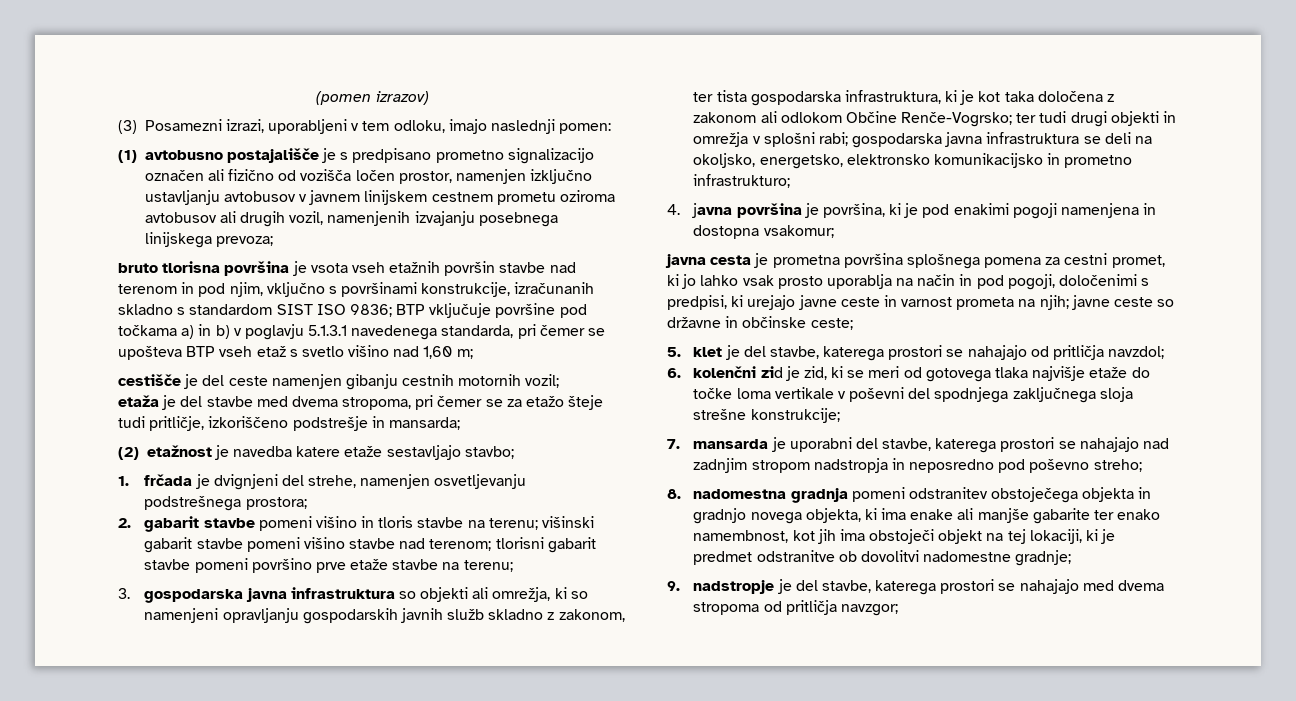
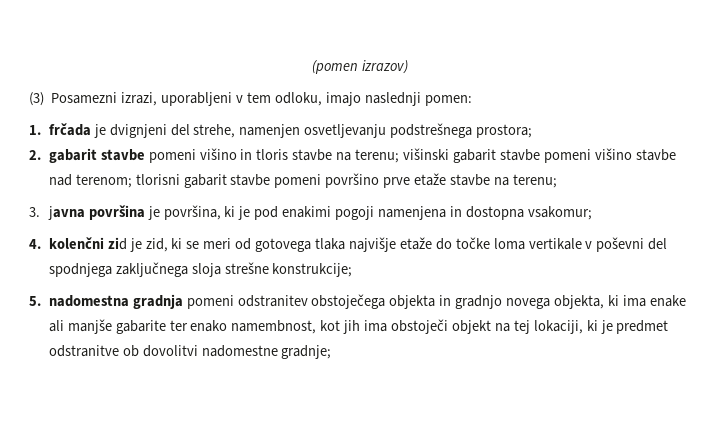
[118,148,594,164] [144,169,593,184] [144,190,616,205] [144,211,558,227] [144,232,273,248] [118,261,576,276] [118,282,595,297] [118,303,587,318] [118,324,606,340] [118,345,473,360] [118,374,560,390] [118,395,604,410] [118,416,460,431] [118,445,514,460] // (1) avtobusno postajališče je s predpisano prometno signalizacijo označen ali fizično od vozišča ločen prostor, namenjen izključno ustavljanju avtobusov v javnem linijskem cestnem prometu oziroma avtobusov ali drugih vozil, namenjenih izvajanju posebnega linijskega prevoza; // bruto tlorisna površina je vsota vseh etažnih površin stavbe nad terenom in pod njim, vključno s površinami konstrukcije, izračunanih skladno s standardom SIST ISO 9836; BTP vključuje površine pod točkama a) in b) v poglavju 5.1.3.1 navedenega standarda, pri čemer se upošteva BTP vseh etaž s svetlo višino nad 1,60 m; // cestišče je del ceste namenjen gibanju cestnih motornih vozil; // etaža je del stavbe med dvema stropoma, pri čemer se za etažo šteje tudi pritličje, izkoriščeno podstrešje in mansarda; // (2) etažnost je navedba katere etaže sestavljajo stavbo; -> (472, 100) none
[144,587,588,603] [144,608,625,624] [693,90,1114,106] [693,111,1176,127] [693,132,1152,148] [693,153,1133,169] [693,174,791,188] [667,204,680,215] gospodarska javna infrastruktura so objekti ali omrežja, ki so namenjeni opravljanju gospodarskih javnih služb skladno z zakonom, ter tista gospodarska infrastruktura, ki je kot taka določena z zakonom ali odlokom Občine Renče-Vogrsko; ter tudi drugi objekti in omrežja v splošni rabi; gospodarska javna infrastruktura se deli na okoljsko, energetsko, elektronsko komunikacijsko in prometno infrastrukturo; // 4. -> (40, 212) none
[665,253,1165,269] [667,274,1150,290] [667,295,1175,310] [667,316,853,330] [667,345,1165,361] [667,368,681,378] javna cesta je prometna površina splošnega pomena za cestni promet, ki jo lahko vsak prosto uporablja na način in pod pogoji, določenimi s predpisi, ki urejajo javne ceste in varnost prometa na njih; javne ceste so državne in občinske ceste; // 5. klet je del stavbe, katerega prostori se nahajajo od pritličja navzdol; // 6. -> [29,239,41,249] 4.
[667,437,1169,453] [693,458,1142,473] [667,489,681,499] 7. mansarda je uporabni del stavbe, katerega prostori se nahajajo nad zadnjim stropom nadstropja in neposredno pod poševno streho; // 8. -> [29,296,41,306] 5.
[667,579,1164,595] [693,600,898,616] // 9. nadstropje je del stavbe, katerega prostori se nahajajo med dvema stropoma od pritličja navzgor; -> (332, 352) none

